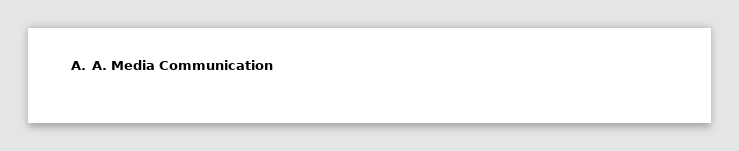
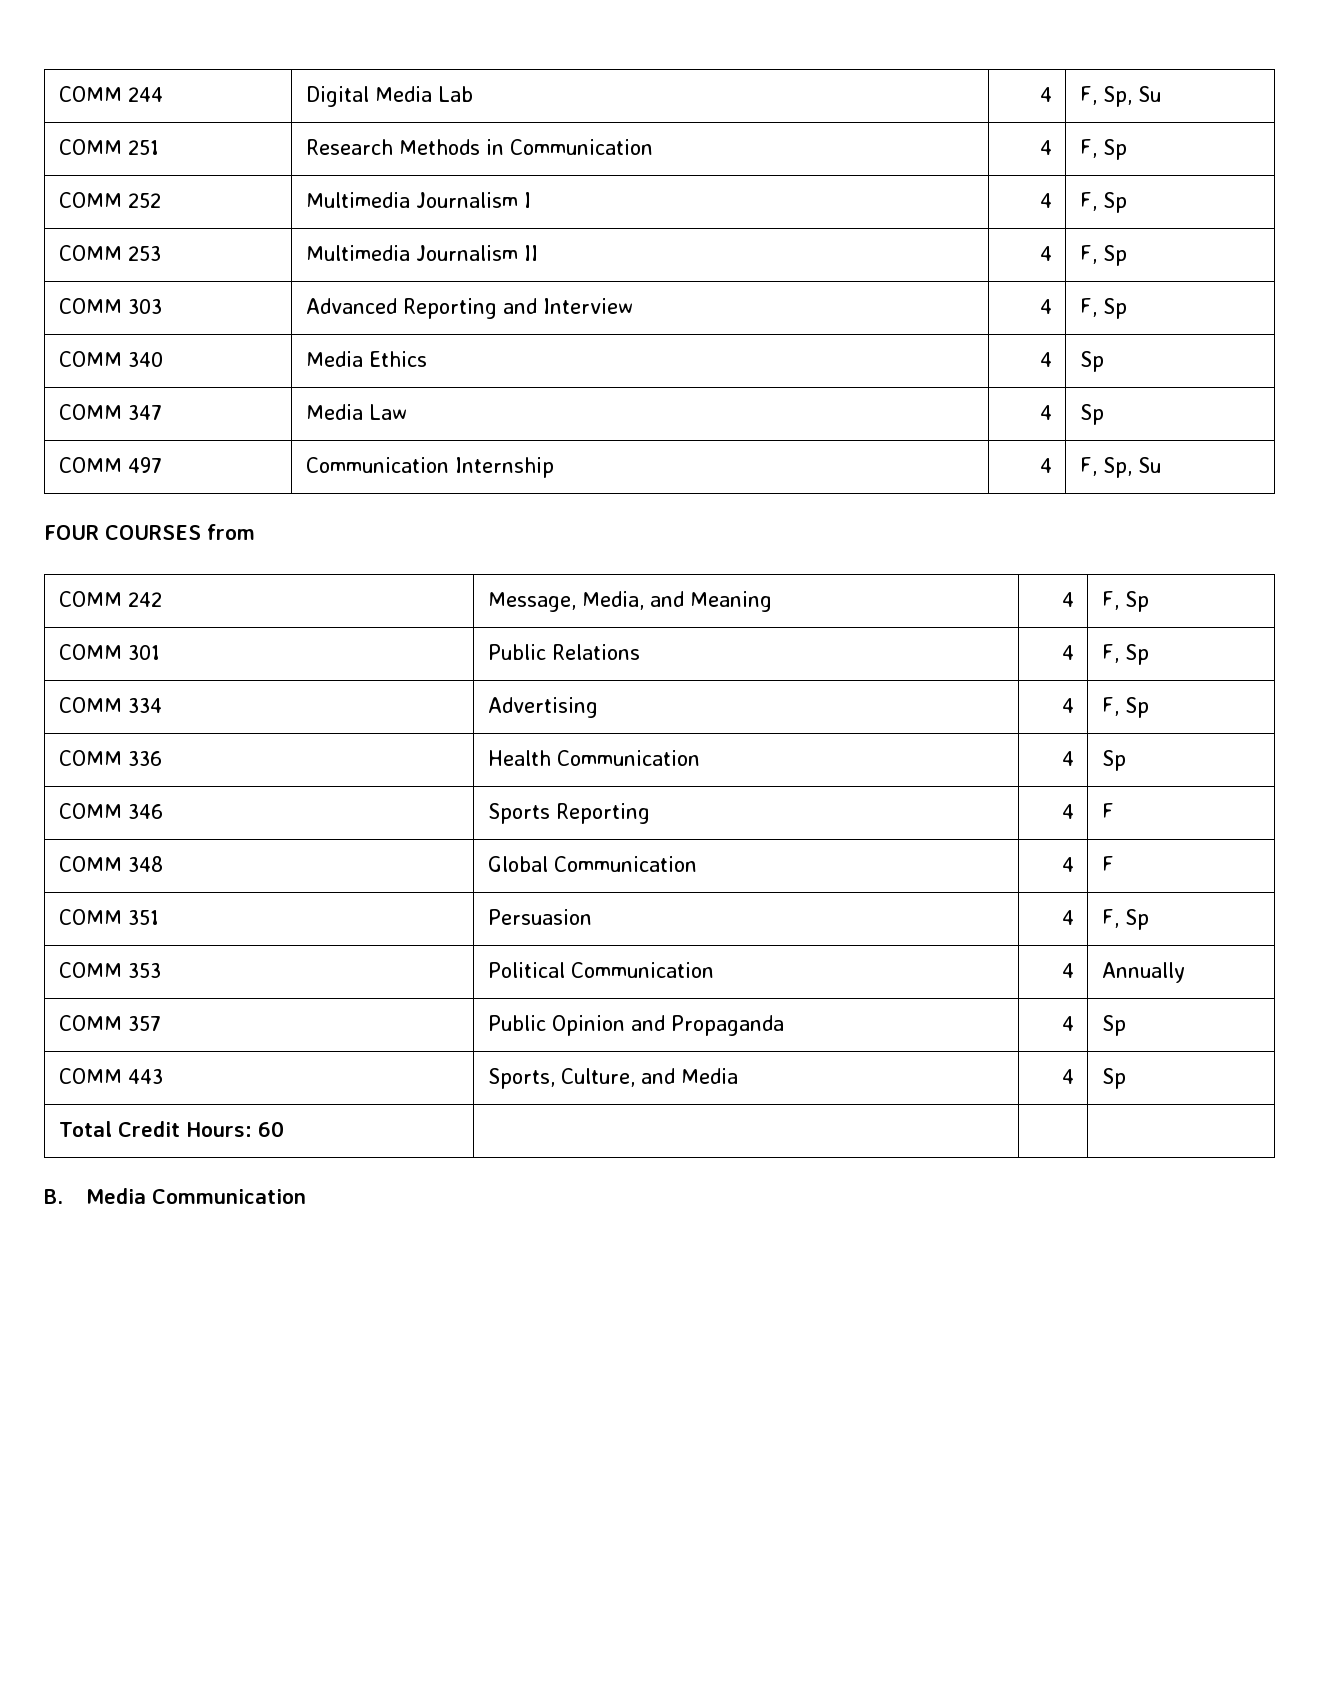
[71,61,108,70] A. A. -> [58,86,163,102] [305,86,473,107] [1039,87,1052,102] [1079,86,1161,107] [58,139,159,155] [305,139,653,155] [1039,140,1052,155] [1079,139,1127,160] [58,192,161,208] [305,192,531,208] [1039,193,1052,208] [1079,192,1127,213] [58,245,161,261] [305,245,538,261] [1039,246,1052,261] [1079,245,1127,266] [58,298,162,314] [305,298,633,319] [1039,299,1052,314] [1079,298,1127,319] [58,351,163,367] [305,351,427,367] [1039,352,1052,367] [1079,351,1104,372] [58,404,162,420] [305,404,407,420] [1039,405,1052,420] [1079,404,1104,425] [58,457,162,473] [305,457,554,478] [1039,458,1052,473] [1079,457,1161,478] [44,524,255,540] [58,591,162,607] [487,591,772,612] [1061,592,1074,607] [1101,591,1149,612] [58,644,160,660] [487,644,640,660] [1061,645,1074,660] [1101,644,1149,665] [58,697,162,713] [487,697,598,718] [1061,698,1074,713] [1101,697,1149,718] [58,750,162,766] [487,750,700,766] [1061,751,1074,766] [1101,750,1126,771] [58,803,163,819] [487,803,650,824] [1061,804,1074,819] [1101,803,1114,819] [58,856,163,872] [487,856,697,872] [1061,857,1074,872] [1101,856,1114,872] [58,909,159,925] [487,909,592,925] [1061,910,1074,925] [1101,909,1149,930] [58,962,161,978] [487,962,714,978] [1061,963,1074,978] [1101,962,1185,983] [58,1015,161,1031] [487,1015,784,1036] [1061,1016,1074,1031] [1101,1015,1126,1036] [58,1068,163,1084] [487,1068,738,1089] [1061,1069,1074,1084] [1101,1068,1126,1089] [58,1121,285,1137] [44,1189,63,1204] COMM 244 | Digital Media Lab | 4 | F, Sp, Su // COMM 251 | Research Methods in Communication | 4 | F, Sp // COMM 252 | Multimedia Journalism I | 4 | F, Sp // COMM 253 | Multimedia Journalism II | 4 | F, Sp // COMM 303 | Advanced Reporting and Interview | 4 | F, Sp // COMM 340 | Media Ethics | 4 | Sp // COMM 347 | Media Law | 4 | Sp // COMM 497 | Communication Internship | 4 | F, Sp, Su // FOUR COURSES from // COMM 242 | Message, Media, and Meaning | 4 | F, Sp // COMM 301 | Public Relations | 4 | F, Sp // COMM 334 | Advertising | 4 | F, Sp // COMM 336 | Health Communication | 4 | Sp // COMM 346 | Sports Reporting | 4 | F // COMM 348 | Global Communication | 4 | F // COMM 351 | Persuasion | 4 | F, Sp // COMM 353 | Political Communication | 4 | Annually // COMM 357 | Public Opinion and Propaganda | 4 | Sp // COMM 443 | Sports, Culture, and Media | 4 | Sp // Total Credit Hours: 60 | | | // B.

